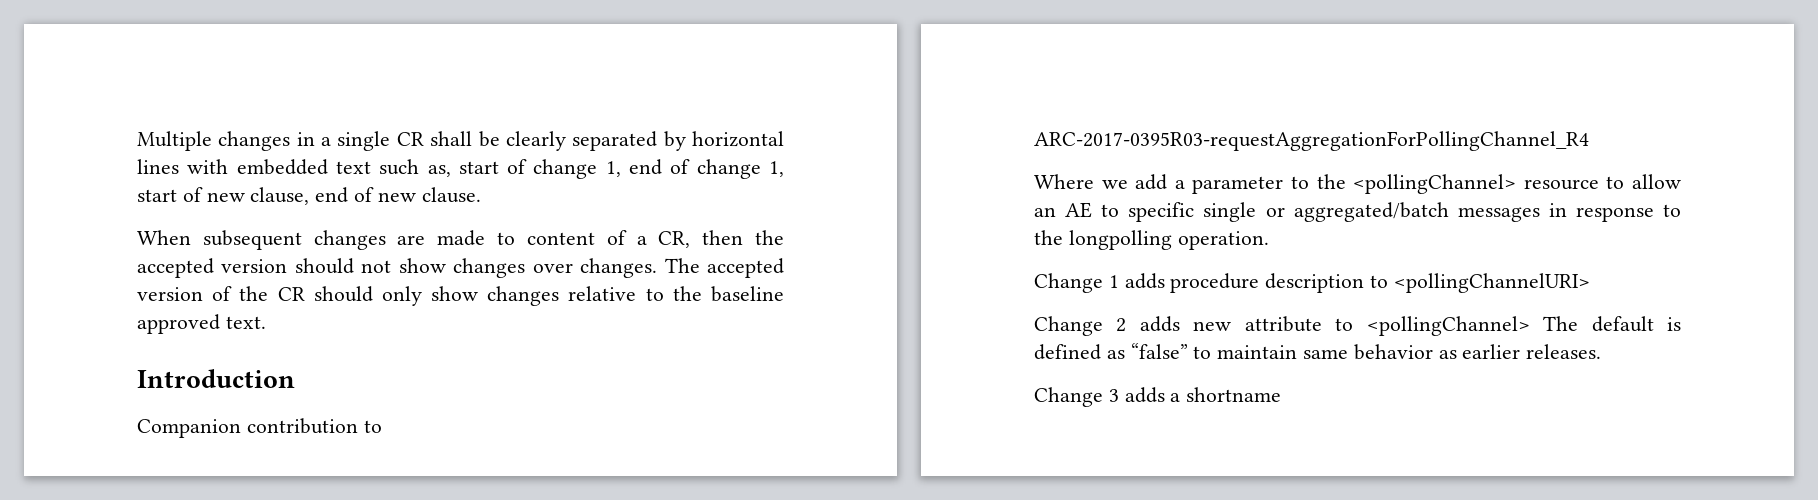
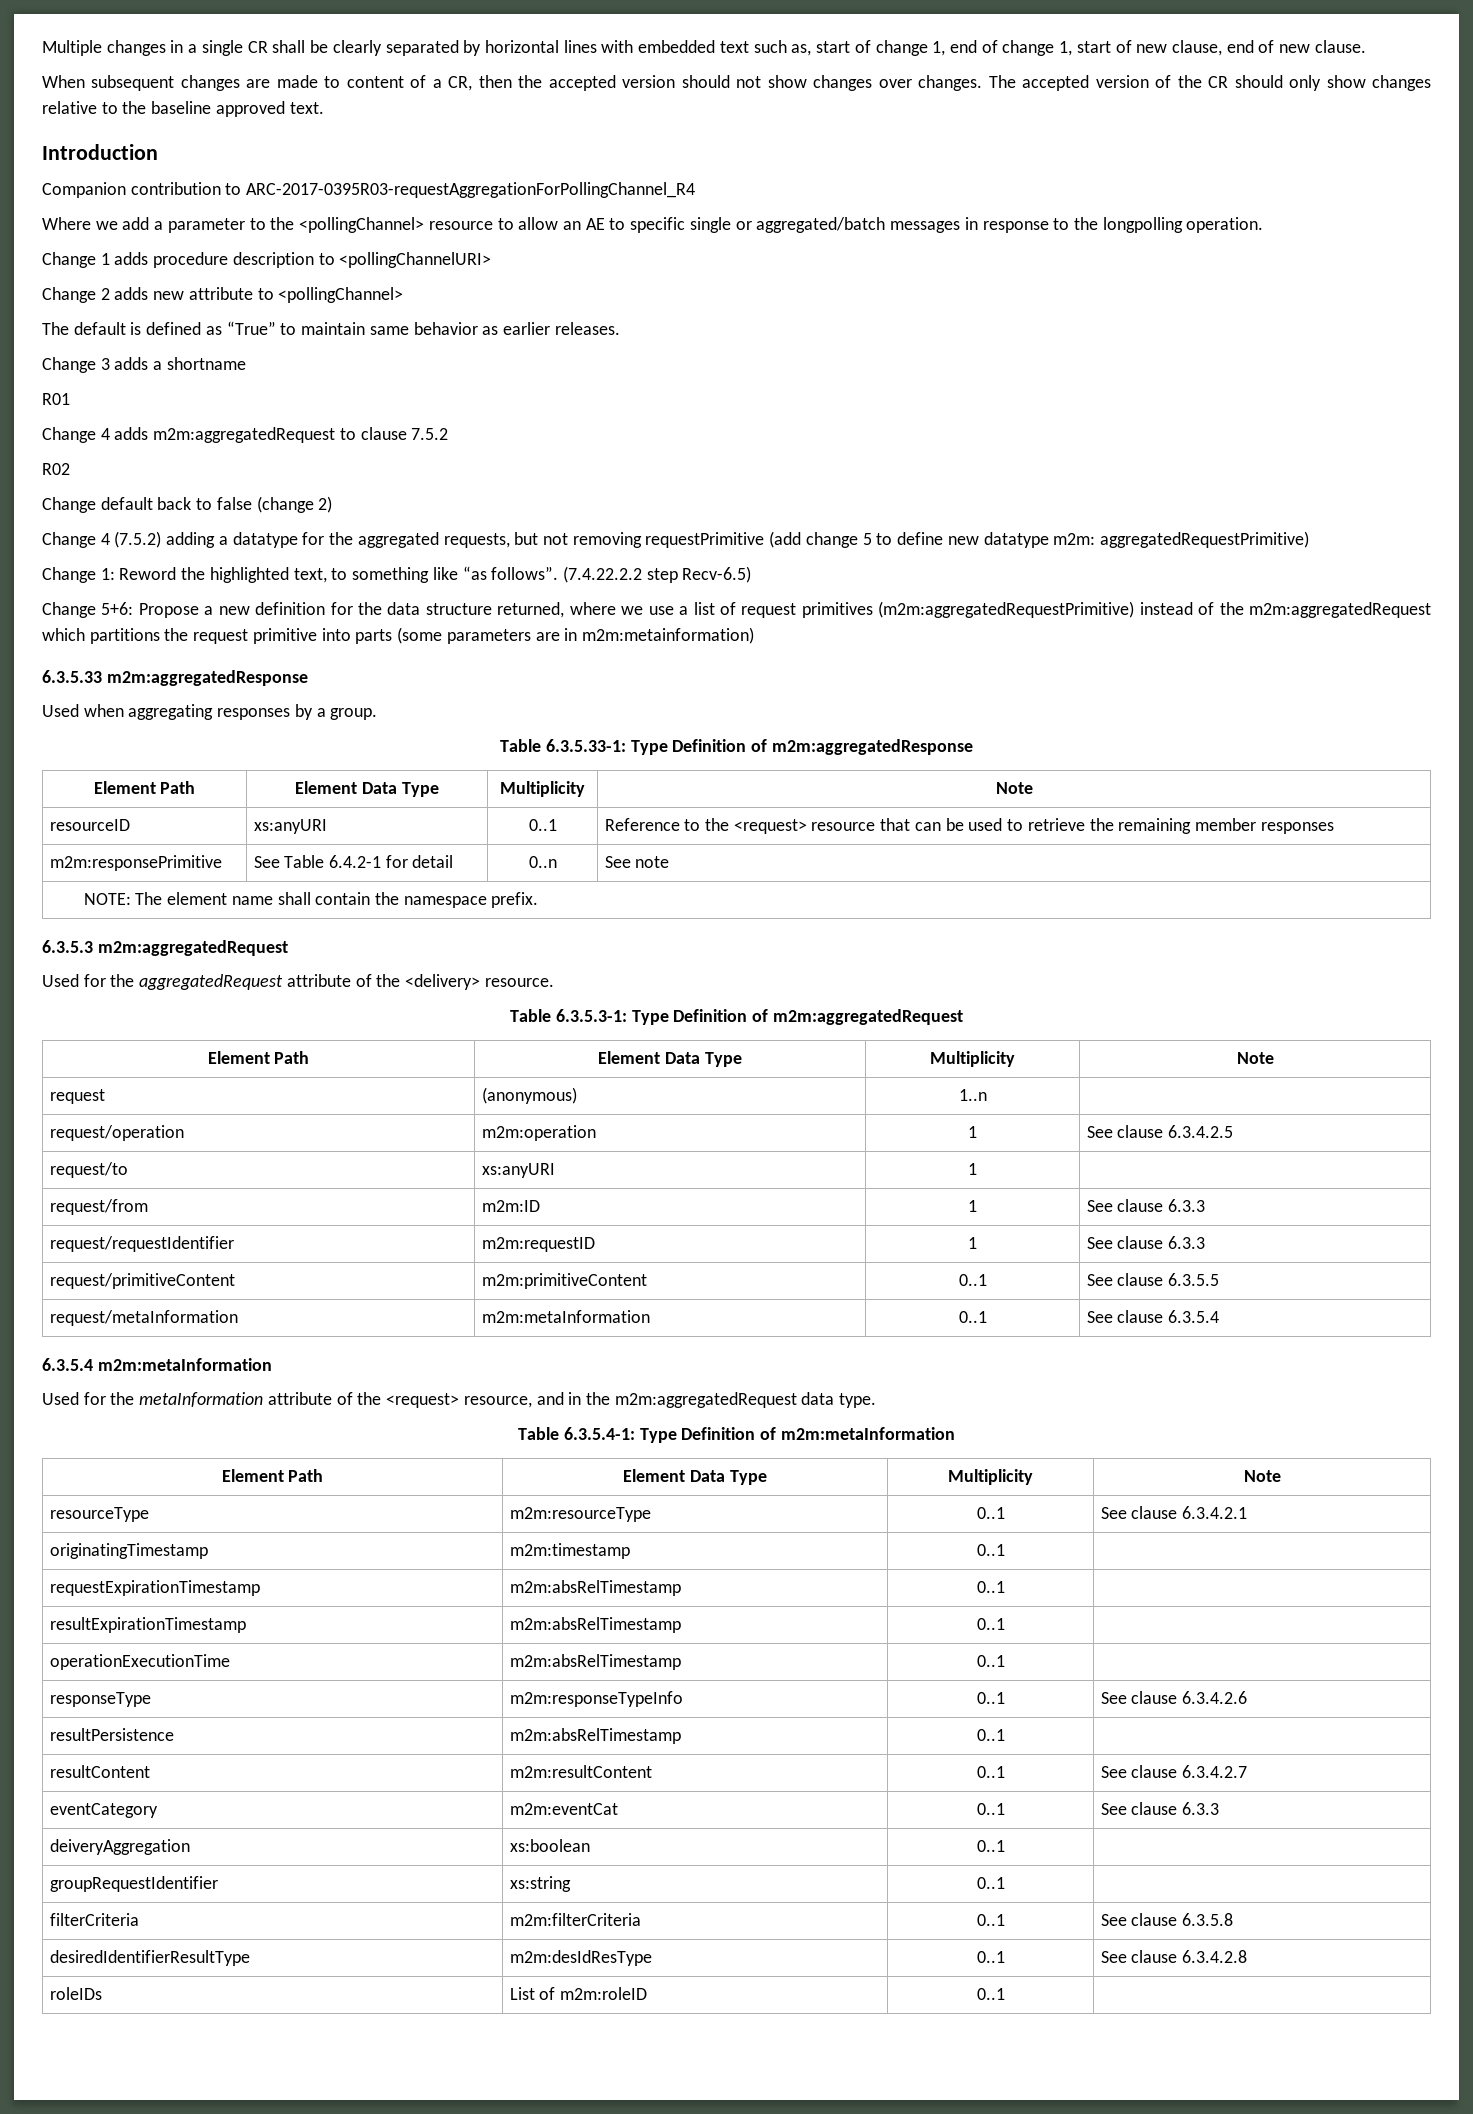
(1530, 326) none -> (404, 295) //
[1130,343,1188,359] “false” -> [226,321,276,335] “True”
(1282, 394) none -> [42,393,70,405] [42,427,449,443] [42,463,70,475] [42,496,333,513] [42,531,1309,548] [42,566,752,583] [42,601,1431,618] [42,627,754,644] [42,670,308,686] [42,704,378,720] [500,739,973,755] [93,781,196,794] [295,781,439,797] [500,781,585,797] [995,782,1033,794] [49,819,130,831] [253,819,327,834] [528,819,557,831] [604,818,1334,834] [49,855,222,871] [253,855,454,868] [528,856,557,868] [604,856,670,868] [83,892,539,908] [42,940,288,956] [42,974,554,990] [510,1009,963,1025] [207,1051,310,1064] [598,1051,742,1067] [930,1051,1015,1067] [1236,1052,1274,1064] [49,1089,105,1104] [481,1087,577,1104] [958,1089,987,1101] [49,1125,184,1141] [481,1125,596,1141] [968,1126,977,1138] [1086,1125,1233,1138] [49,1162,128,1178] [481,1163,555,1178] [968,1163,977,1175] [49,1199,148,1215] [481,1200,540,1212] [968,1200,977,1212] [1086,1199,1205,1212] [49,1236,234,1252] [481,1237,595,1252] [968,1237,977,1249] [1086,1236,1205,1249] [49,1273,235,1289] [481,1273,647,1289] [958,1274,987,1286] [1086,1273,1219,1286] [49,1310,238,1326] [481,1310,650,1323] [958,1311,987,1323] [1086,1310,1219,1323] [42,1358,272,1371] [42,1392,877,1408] [518,1427,955,1443] [221,1469,324,1482] [623,1469,767,1485] [948,1469,1033,1485] [1243,1470,1281,1482] [49,1507,149,1522] [509,1507,651,1522] [976,1507,1005,1519] [1100,1506,1247,1519] [49,1543,208,1559] [509,1543,630,1559] [976,1544,1005,1556] [49,1580,260,1596] [509,1580,681,1596] [976,1581,1005,1593] [49,1617,246,1633] [509,1617,681,1633] [976,1618,1005,1630] [49,1654,230,1670] [509,1654,681,1670] [976,1655,1005,1667] [49,1692,151,1707] [509,1691,683,1707] [976,1692,1005,1704] [1100,1691,1247,1704] [49,1728,174,1741] [509,1728,681,1744] [976,1729,1005,1741] [49,1765,150,1778] [509,1765,652,1778] [976,1766,1005,1778] [1100,1765,1247,1778] [49,1803,158,1818] [509,1803,618,1815] [976,1803,1005,1815] [1100,1802,1219,1815] [49,1839,190,1855] [509,1839,590,1852] [976,1840,1005,1852] [49,1876,218,1892] [509,1876,571,1892] [976,1877,1005,1889] [49,1913,139,1926] [509,1913,641,1926] [976,1914,1005,1926] [1100,1913,1233,1926] [49,1950,250,1966] [509,1950,652,1966] [976,1951,1005,1963] [1100,1950,1247,1963] [49,1987,102,2000] [509,1987,647,2000] [976,1988,1005,2000] // R01 // Change 4 adds m2m:aggregatedRequest to clause 7.5.2 // R02 // Change default back to false (change 2) // Change 4 (7.5.2) adding a datatype for the aggregated requests, but not removing requestPrimitive (add change 5 to define new datatype m2m: aggregatedRequestPrimitive) // Change 1: Reword the highlighted text, to something like “as follows”. (7.4.22.2.2 step Recv-6.5) // Change 5+6: Propose a new definition for the data structure returned, where we use a list of request primitives (m2m:aggregatedRequestPrimitive) instead of the m2m:aggregatedRequest which partitions the request primitive into parts (some parameters are in m2m:metainformation) // 6.3.5.33 m2m:aggregatedResponse // Used when aggregating responses by a group. // Table 6.3.5.33-1: Type Definition of m2m:aggregatedResponse // Element Path | Element Data Type | Multiplicity | Note // resourceID | xs:anyURI | 0..1 | Reference to the <request> resource that can be used to retrieve the remaining member responses // m2m:responsePrimitive | See Table 6.4.2-1 for detail | 0..n | See note // NOTE: The element name shall contain the namespace prefix. // 6.3.5.3 m2m:aggregatedRequest // Used for the aggregatedRequest attribute of the <delivery> resource. // Table 6.3.5.3-1: Type Definition of m2m:aggregatedRequest // Element Path | Element Data Type | Multiplicity | Note // request | (anonymous) | 1..n | // request/operation | m2m:operation | 1 | See clause 6.3.4.2.5 // request/to | xs:anyURI | 1 | // request/from | m2m:ID | 1 | See clause 6.3.3 // request/requestIdentifier | m2m:requestID | 1 | See clause 6.3.3 // request/primitiveContent | m2m:primitiveContent | 0..1 | See clause 6.3.5.5 // request/metaInformation | m2m:metaInformation | 0..1 | See clause 6.3.5.4 // 6.3.5.4 m2m:metaInformation // Used for the metaInformation attribute of the <request> resource, and in the m2m:aggregatedRequest data type. // Table 6.3.5.4-1: Type Definition of m2m:metaInformation // Element Path | Element Data Type | Multiplicity | Note // resourceType | m2m:resourceType | 0..1 | See clause 6.3.4.2.1 // originatingTimestamp | m2m:timestamp | 0..1 | // requestExpirationTimestamp | m2m:absRelTimestamp | 0..1 | // resultExpirationTimestamp | m2m:absRelTimestamp | 0..1 | // operationExecutionTime | m2m:absRelTimestamp | 0..1 | // responseType | m2m:responseTypeInfo | 0..1 | See clause 6.3.4.2.6 // resultPersistence | m2m:absRelTimestamp | 0..1 | // resultContent | m2m:resultContent | 0..1 | See clause 6.3.4.2.7 // eventCategory | m2m:eventCat | 0..1 | See clause 6.3.3 // deiveryAggregation | xs:boolean | 0..1 | // groupRequestIdentifier | xs:string | 0..1 | // filterCriteria | m2m:filterCriteria | 0..1 | See clause 6.3.5.8 // desiredIdentifierResultType | m2m:desIdResType | 0..1 | See clause 6.3.4.2.8 // roleIDs | List of m2m:roleID | 0..1 |

